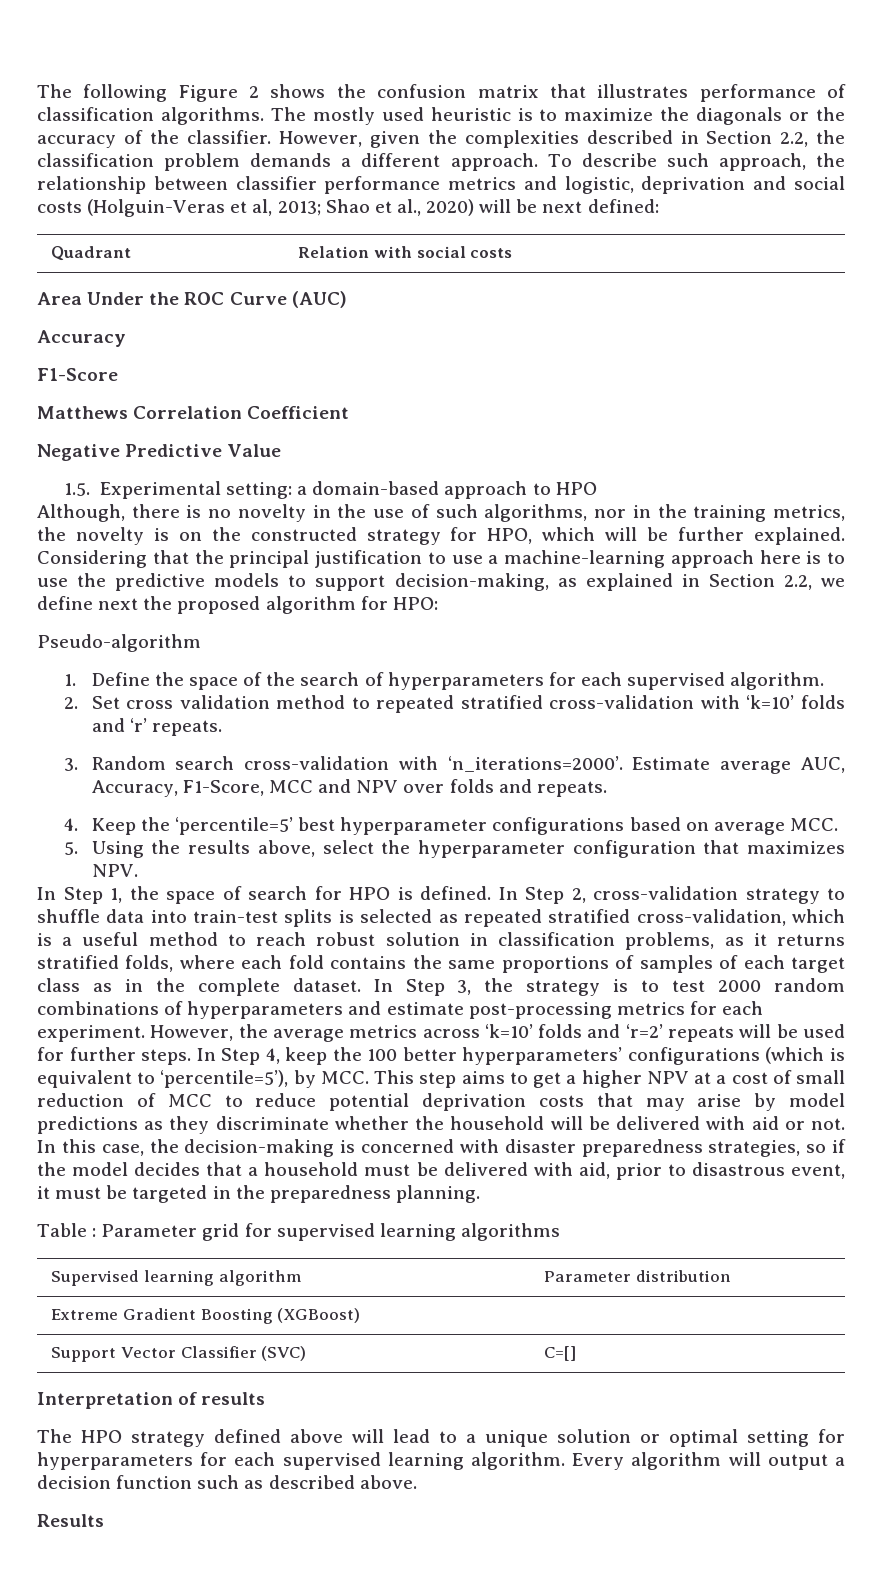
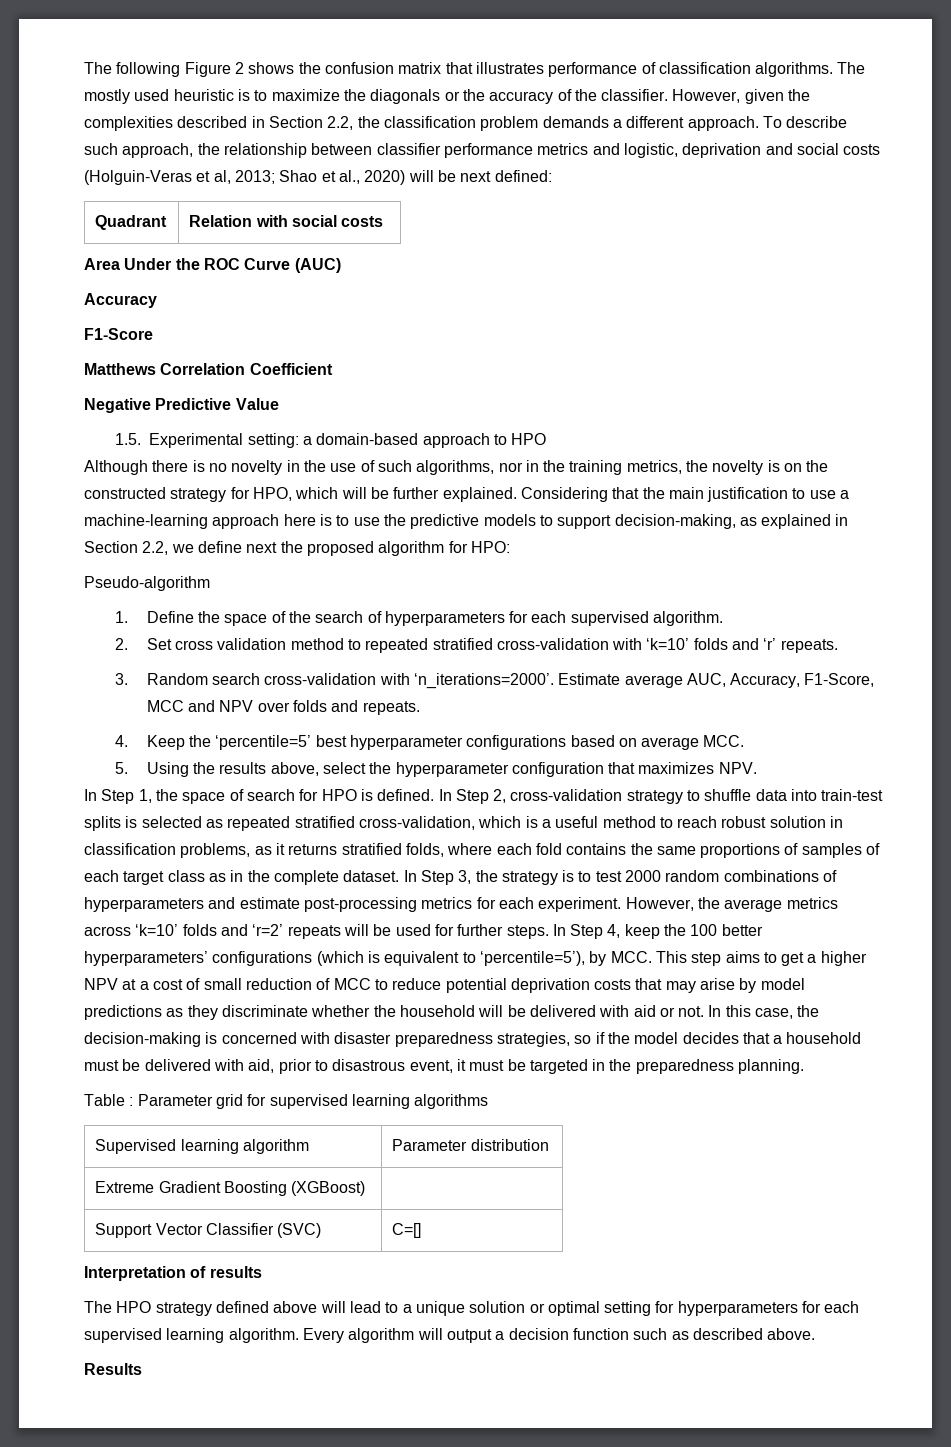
[37,504,125,522] Although, -> [84,460,148,475] Although
[229,550,310,568] principal -> [668,487,704,499] main

